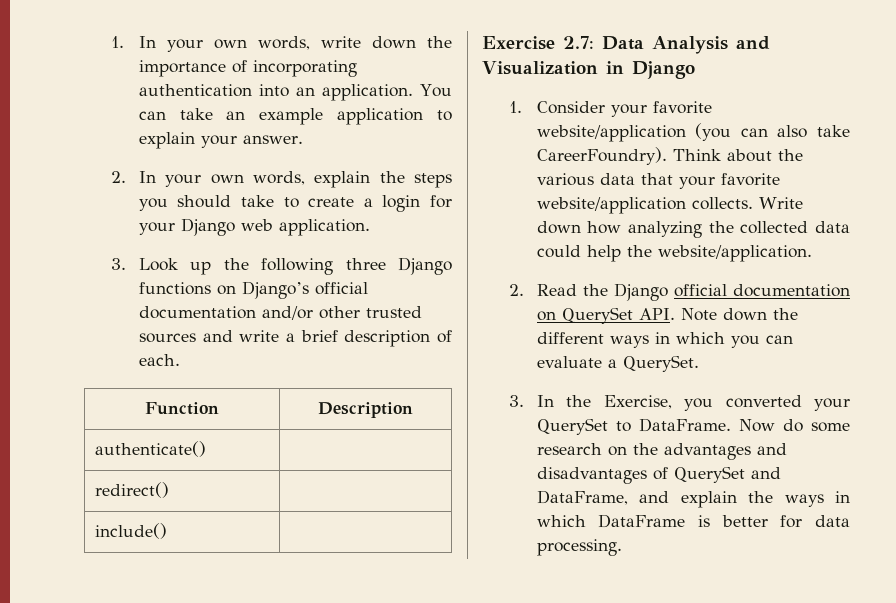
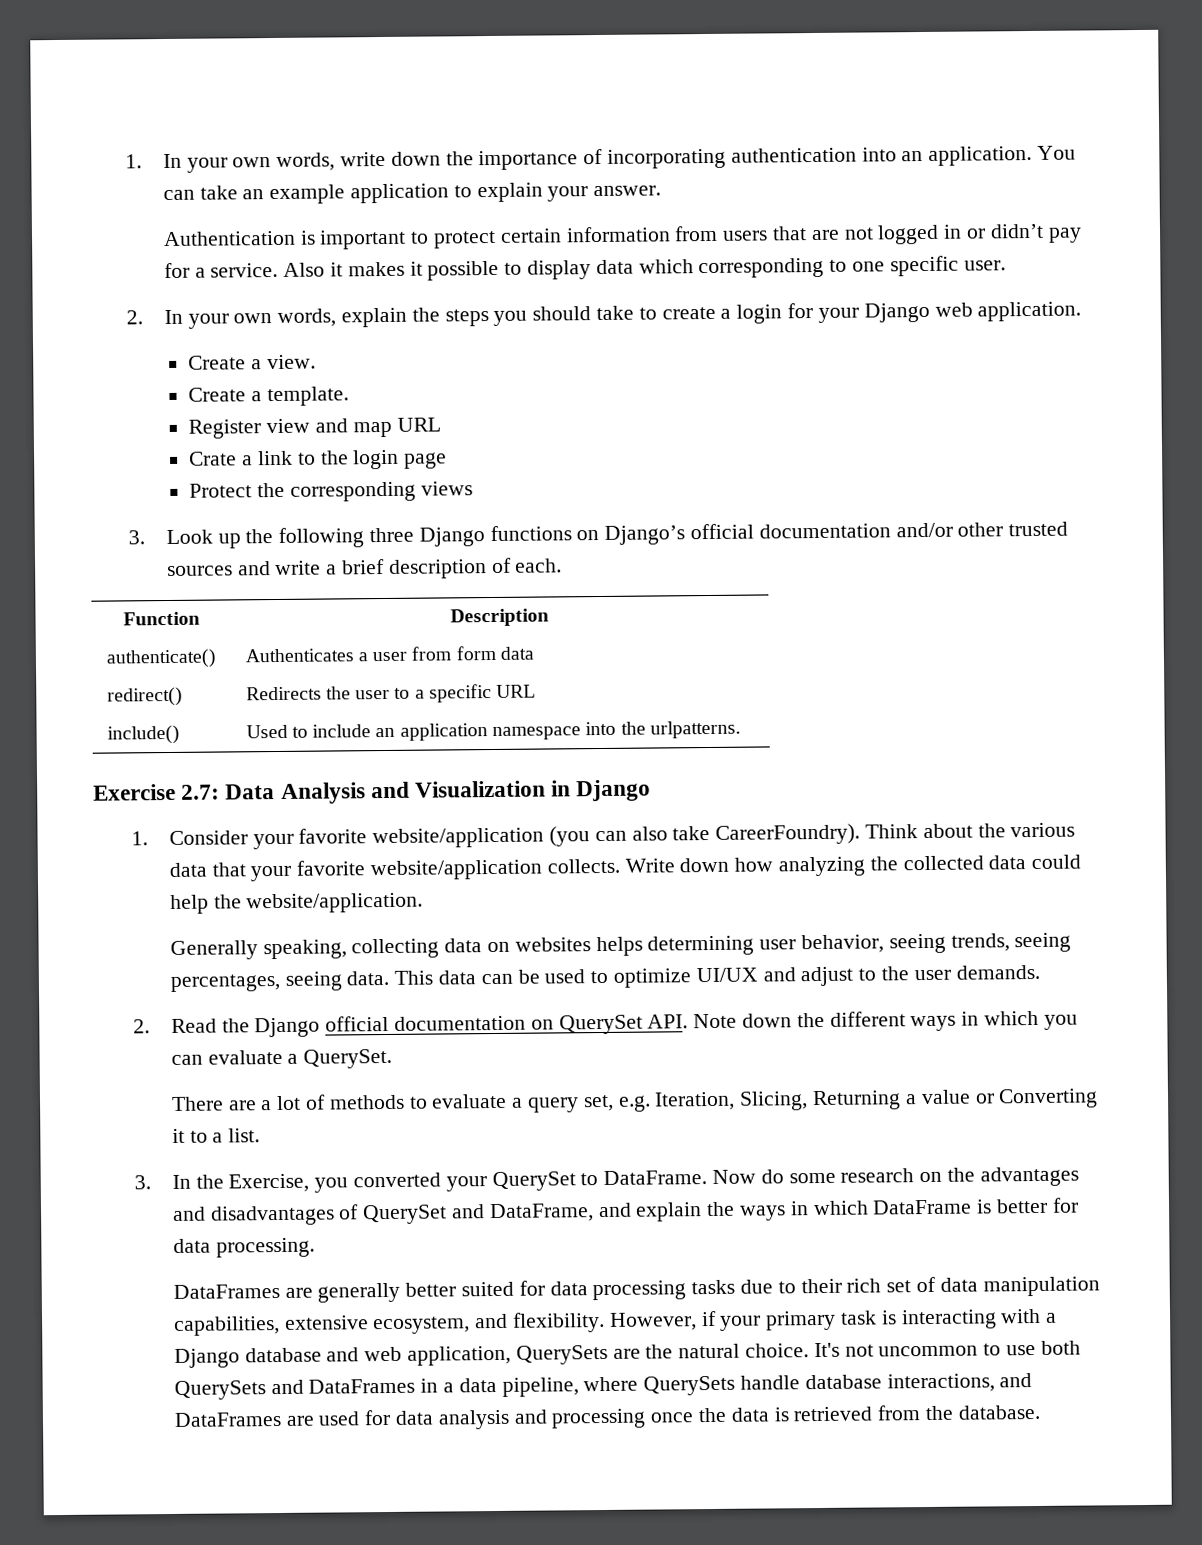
(303, 139) none -> [162,223,1082,250] [163,255,1006,281] // Authentication is important to protect certain information from users that are not logged in or didn’t pay for a service. Also it makes it possible to display data which corresponding to one specific user.
(370, 227) none -> [188,354,317,370] [188,386,350,407] [188,417,441,439] [189,449,448,470] [189,481,473,502] // Create a view. // Create a template. // Register view and map URL // Crate a link to the login page // Protect the corresponding views
[95,482,170,498] [95,523,168,539] // redirect() | // include() | -> [244,645,534,663] [106,686,183,707] [245,684,537,703] [106,724,180,745] [245,720,741,741] Authenticates a user from form data // redirect() | Redirects the user to a specific URL // include() | Used to include an application namespace into the urlpatterns.
(812, 253) none -> [169,932,1072,960] [169,964,1040,992] // Generally speaking, collecting data on websites helps determining user behavior, seeing trends, seeing percentages, seeing data. This data can be used to optimize UI/UX and adjust to the user demands.
(699, 363) none -> [170,1088,1099,1113] [171,1128,261,1143] // There are a lot of methods to evaluate a query set, e.g. Iteration, Slicing, Returning a value or Converting it to a list.
(622, 547) none -> [172,1276,1100,1303] [173,1308,1058,1336] [173,1340,1081,1368] [173,1373,1033,1400] [173,1404,1040,1430] // DataFrames are generally better suited for data processing tasks due to their rich set of data manipulation capabilities, extensive ecosystem, and flexibility. However, if your primary task is interacting with a Django database and web application, QuerySets are the natural choice. It's not uncommon to use both QuerySets and DataFrames in a data pipeline, where QuerySets handle database interactions, and DataFrames are used for data analysis and processing once the data is retrieved from the database.

